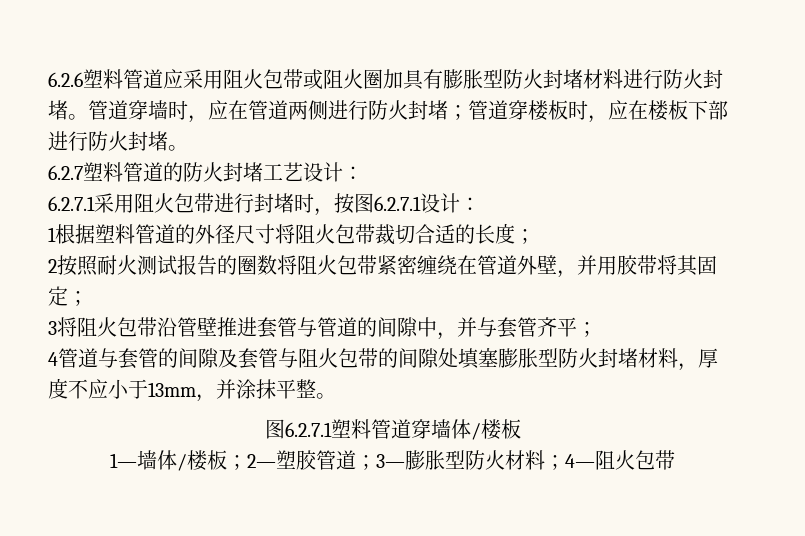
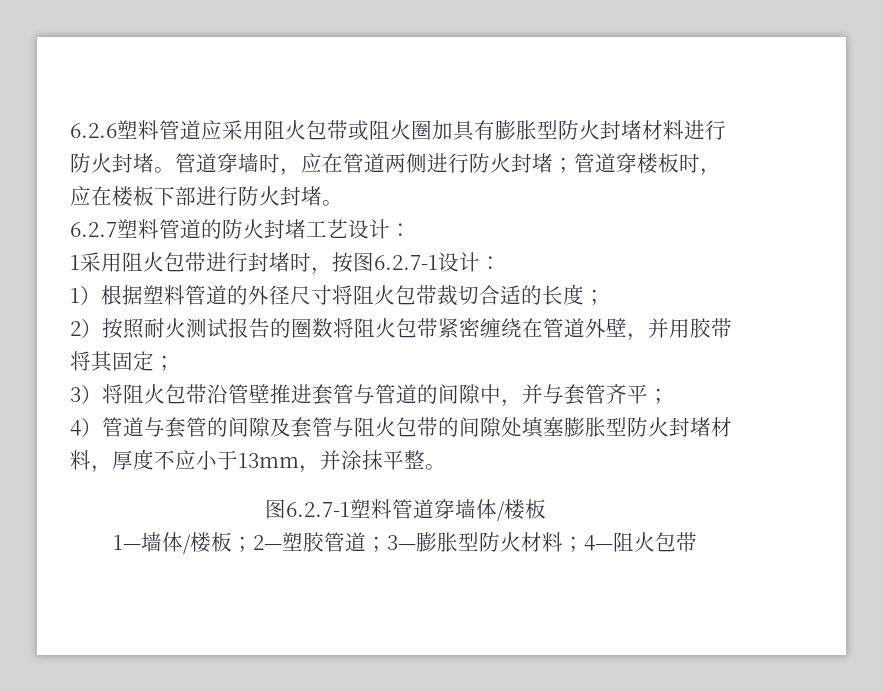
[48,196,95,211] 6.2.7.1 -> [70,255,80,270] 1
[374,193,480,213] [48,227,56,242] 6.2.7.1设计： // 1 -> [374,252,501,272] [70,285,101,305] 6.2.7-1设计： // 1）
(57, 266) none -> [81,318,102,338] ）
(57, 328) none -> [81,384,102,404] ）
(58, 359) none -> [81,417,102,437] ）
[284,422,332,437] 6.2.7.1 -> [285,502,350,517] 6.2.7-1

